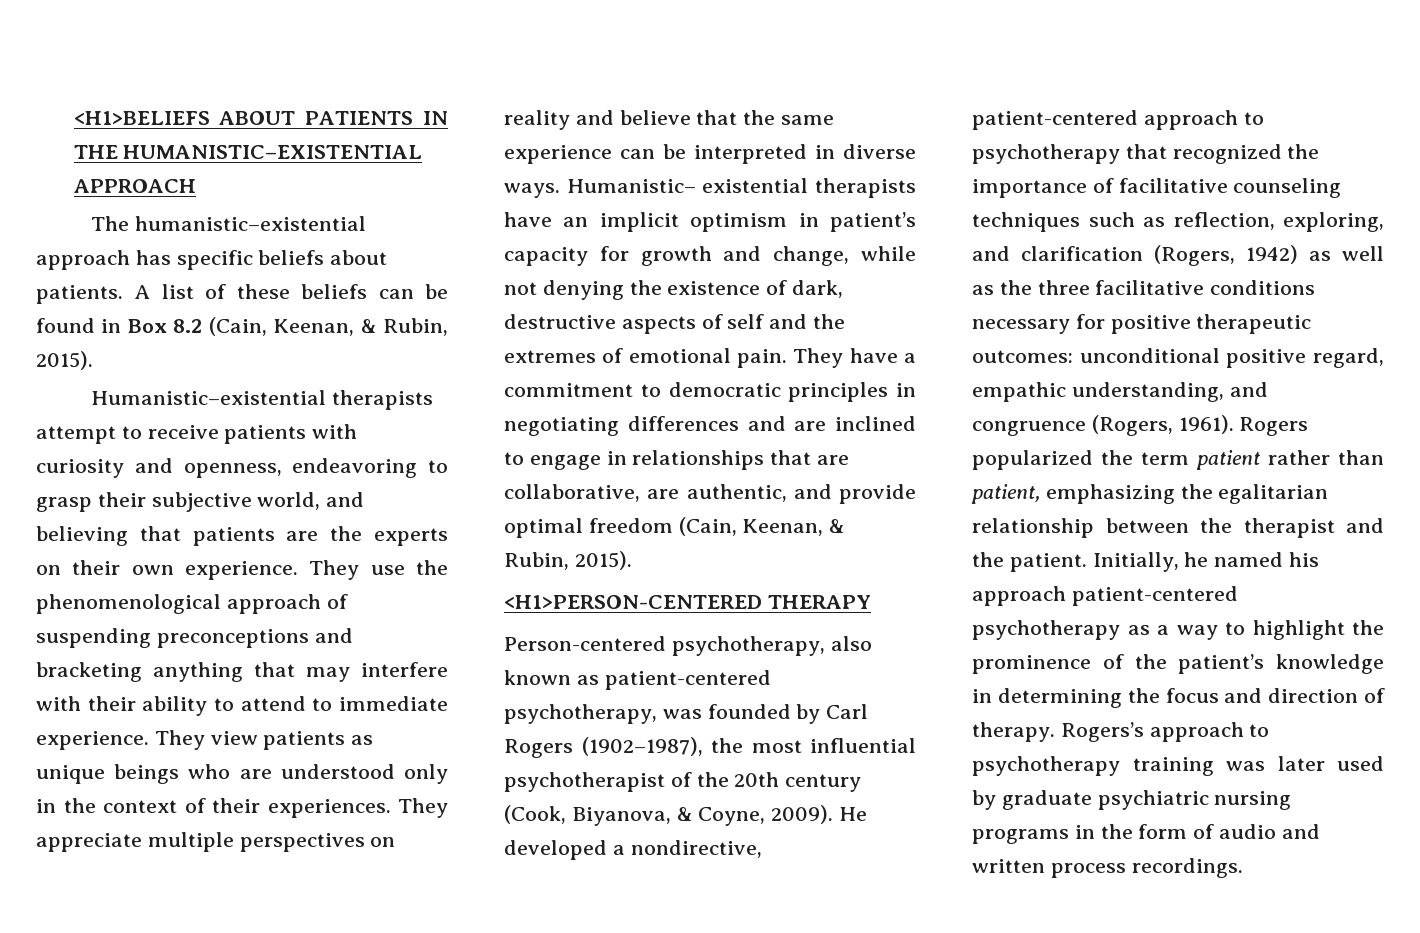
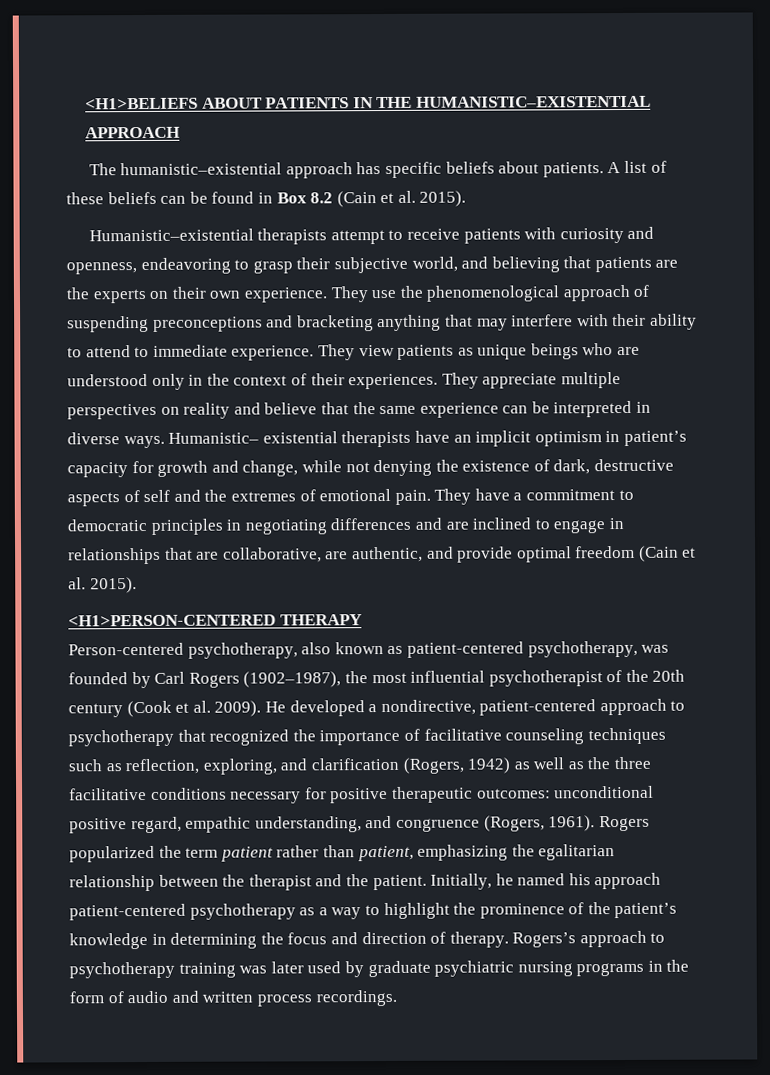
[208,317,449,336] (Cain, Keenan, & Rubin, -> [336,190,416,208] (Cain et al.
[678,517,846,536] [504,552,569,570] (Cain, Keenan, & Rubin, -> [638,545,697,562] [68,577,86,590] (Cain et al.
[504,805,766,826] (Cook, Biyanova, & Coyne, -> [126,700,211,718] (Cook et al.

